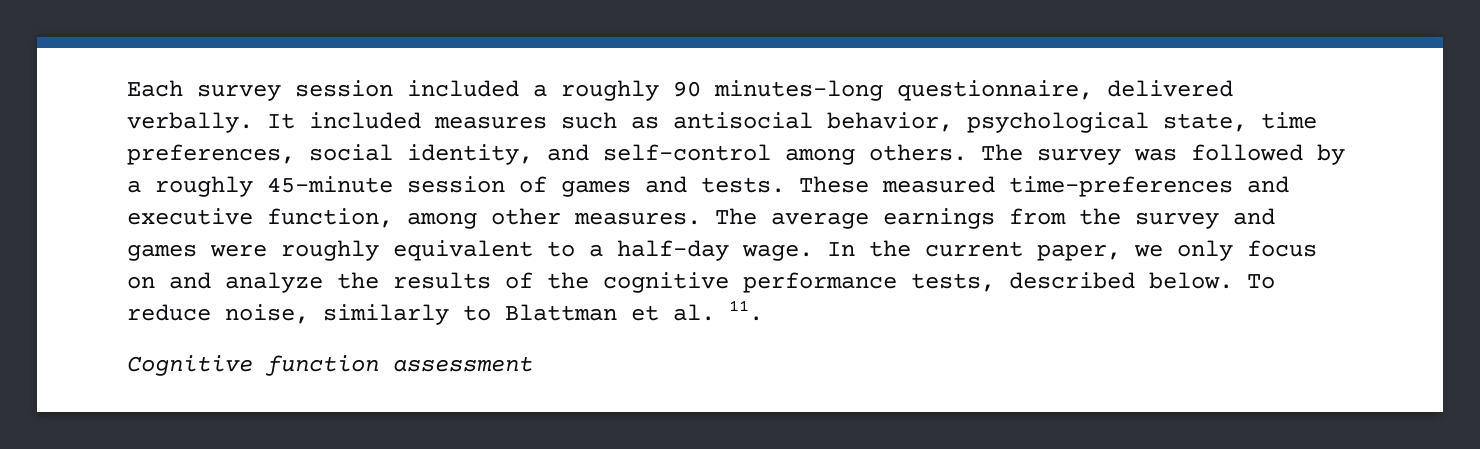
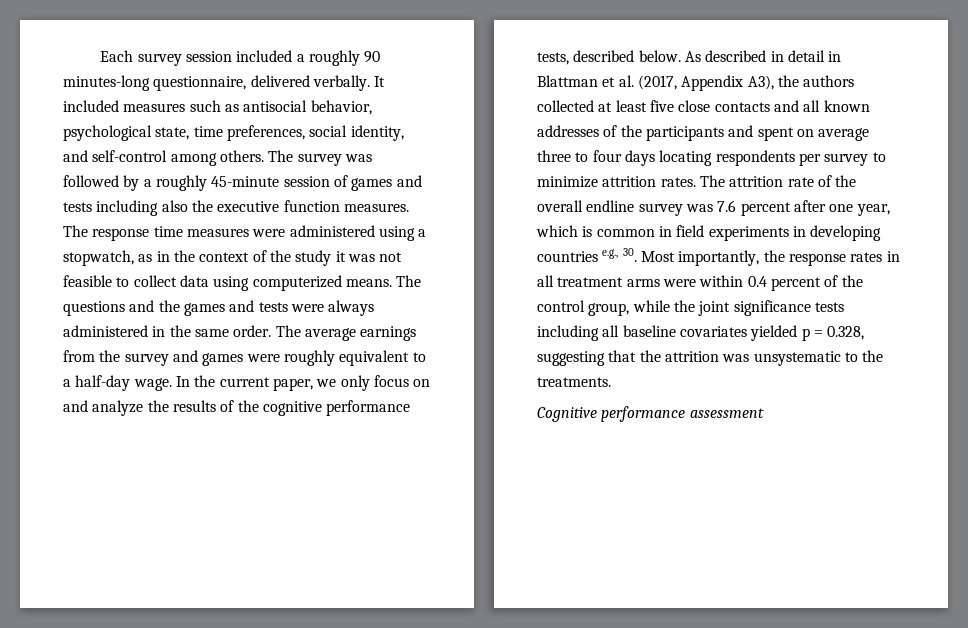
[701,176,1289,197] [127,208,701,229] tests. These measured time-preferences and executive function, among other measures. -> [63,200,409,216] [63,225,427,241] [63,250,403,266] [63,275,422,291] [63,300,375,316] [63,325,272,337] tests including also the executive function measures. The response time measures were administered using a stopwatch, as in the context of the study it was not feasible to collect data using computerized means. The questions and the games and tests were always administered in the same order.
[1247,274,1275,289] [127,300,763,325] To reduce noise, similarly to Blattman et al. 11. -> [684,50,842,62] [537,75,855,91] [537,100,870,112] [537,125,870,141] [537,150,886,166] [537,175,857,188] [537,200,890,216] [536,225,882,241] [537,248,900,266] [537,275,863,291] [537,300,844,316] [537,325,865,341] [537,350,884,366] [537,377,611,387] As described in detail in Blattman et al. (2017, Appendix A3), the authors collected at least five close contacts and all known addresses of the participants and spent on average three to four days locating respondents per survey to minimize attrition rates. The attrition rate of the overall endline survey was 7.6 percent after one year, which is common in field experiments in developing countries e.g., 30. Most importantly, the response rates in all treatment arms were within 0.4 percent of the control group, while the joint significance tests including all baseline covariates yielded p = 0.328, suggesting that the attrition was unsystematic to the treatments.
[265,355,379,376] function -> [601,406,686,422] performance

